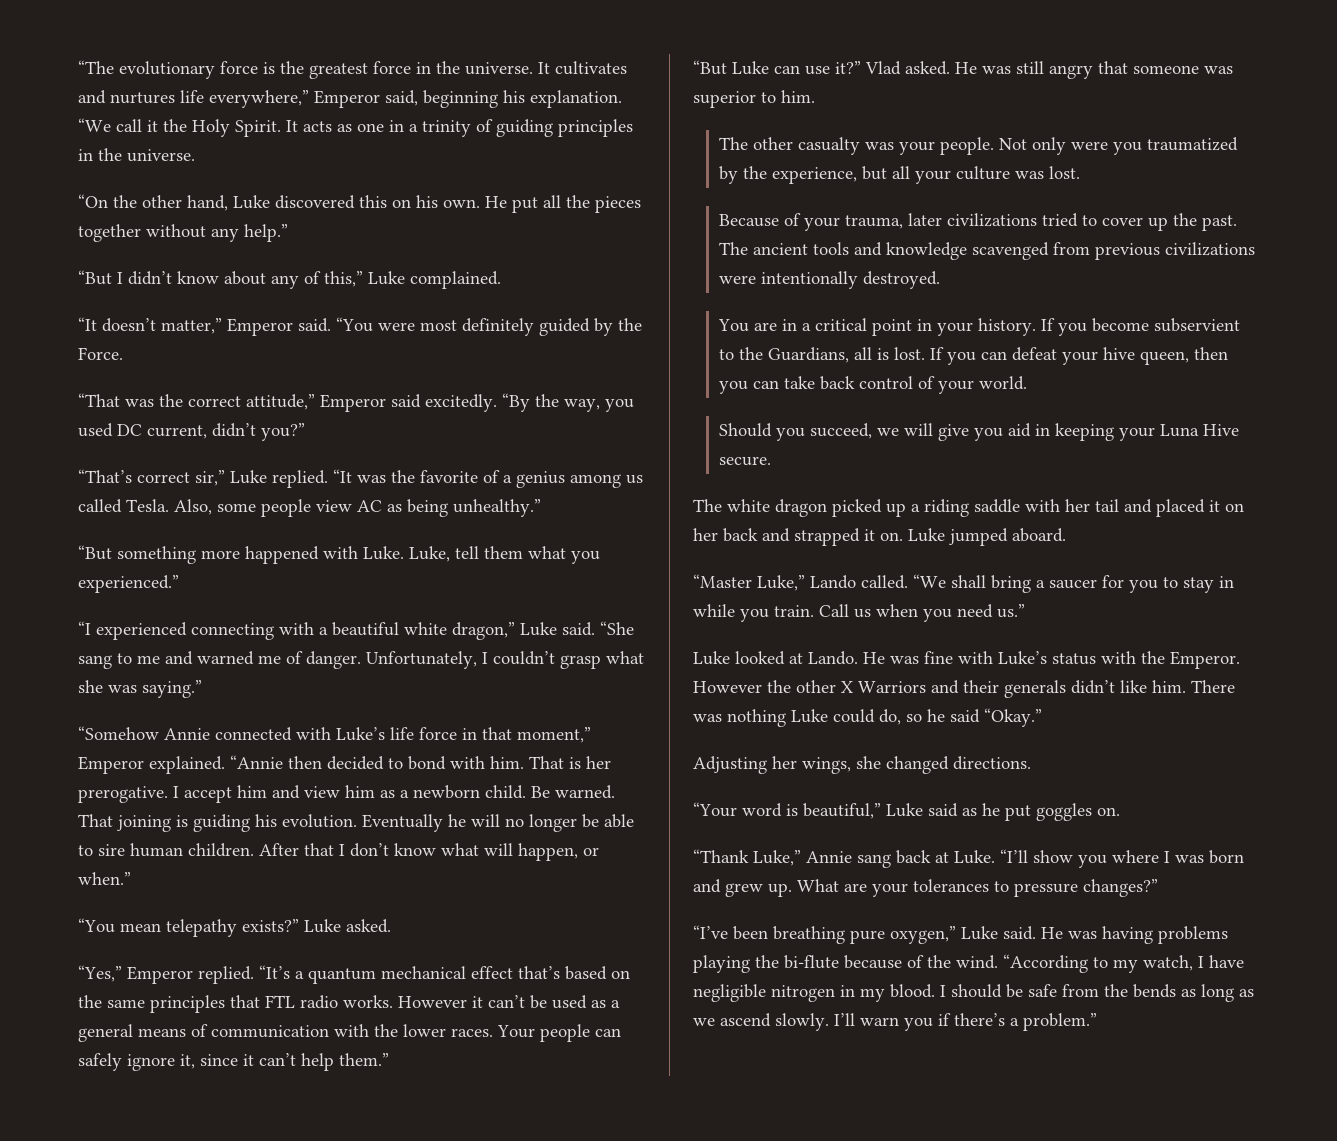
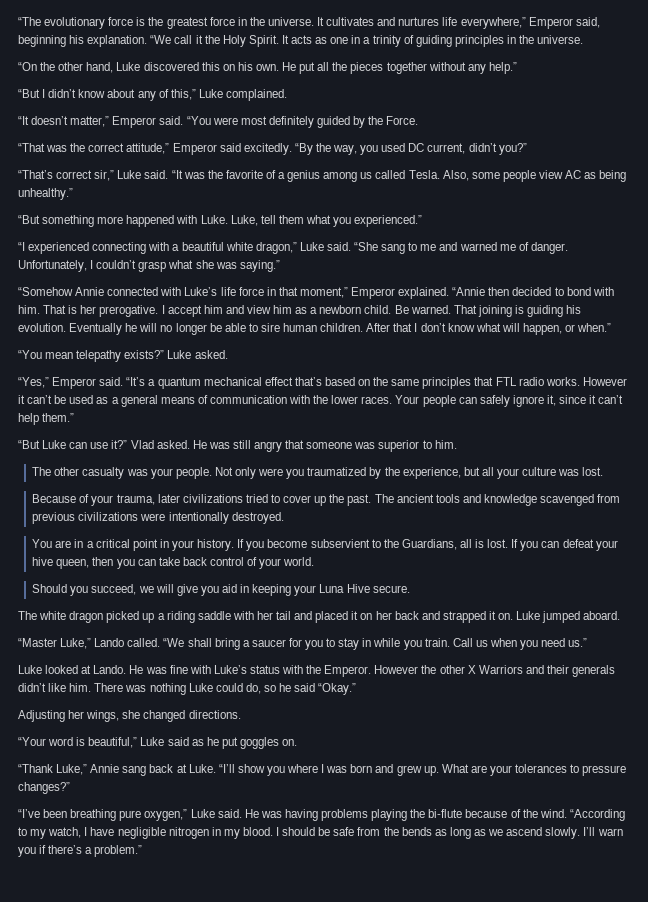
[272,470,328,488] replied. -> [144,170,169,179] said.
[198,966,254,984] replied. -> [99,377,124,386] said.

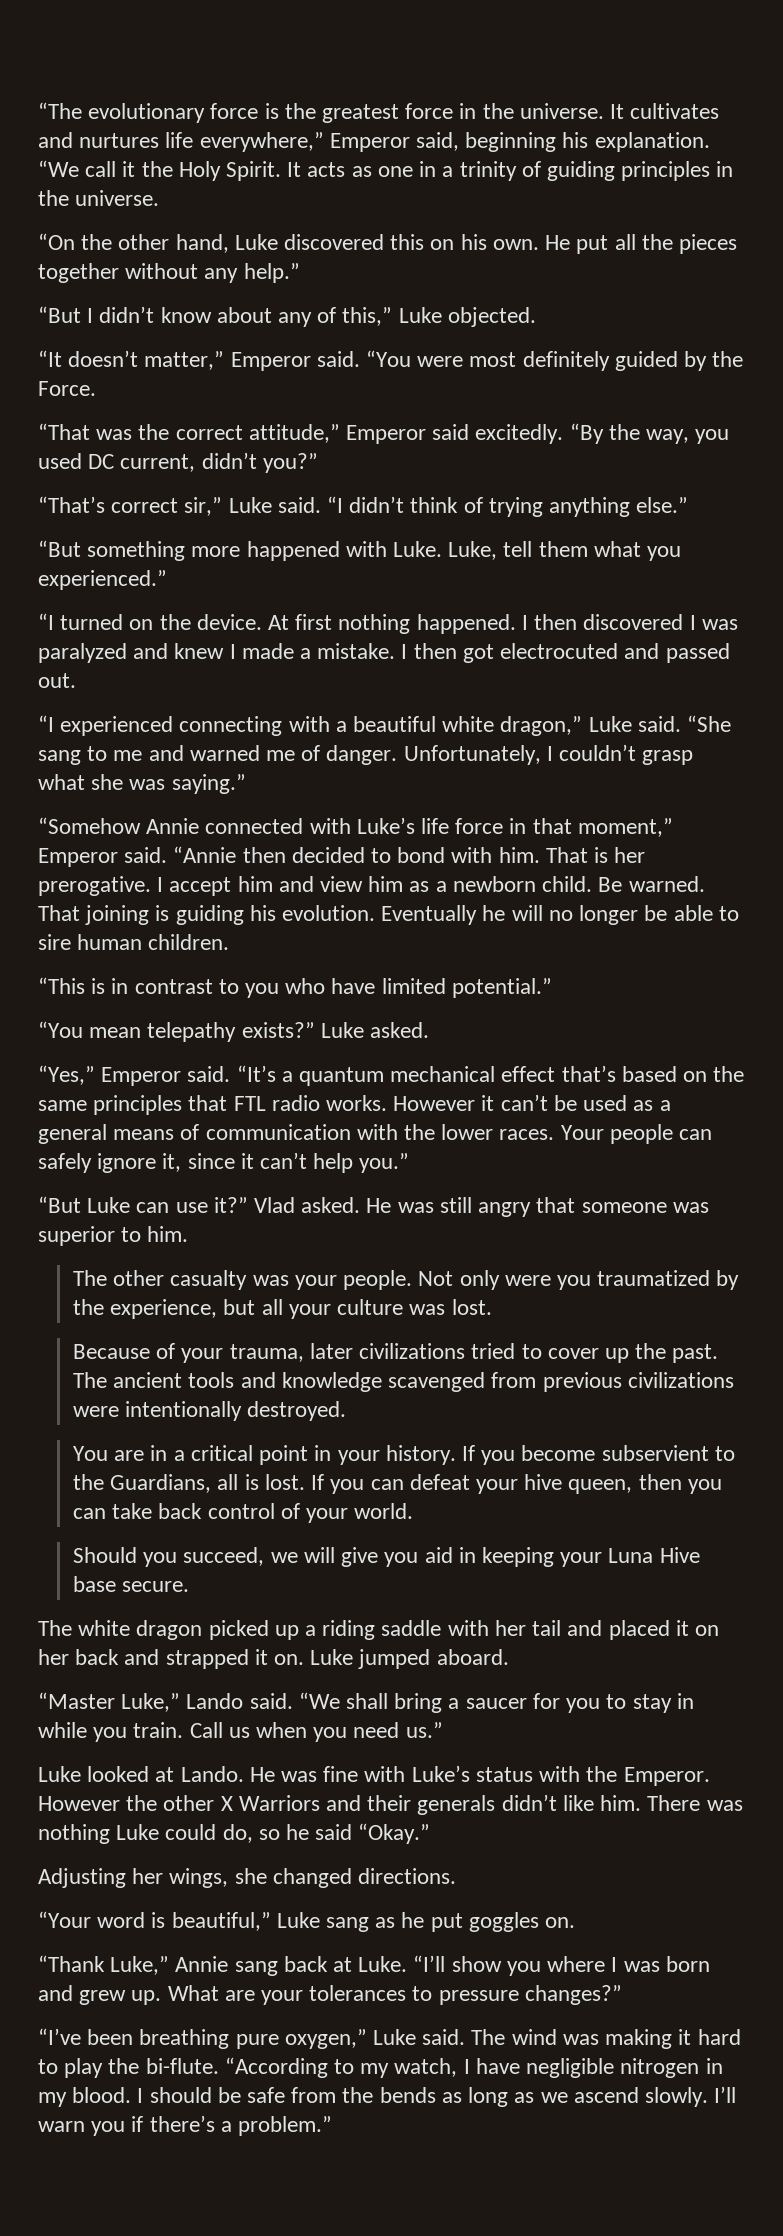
[225,89,287,101] complained. -> [447,307,536,327] objected.
[171,170,627,182] [18,188,73,200] “It was the favorite of a genius among us called Tesla. Also, some people view AC as being unhealthy.” -> [327,496,689,517] “I didn’t think of trying anything else.”
(423, 221) none -> [38,613,738,634] [38,643,730,663] [38,673,76,688] // “I turned on the device. At first nothing happened. I then discovered I was paralyzed and knew I made a mistake. I then got electrocuted and passed out.
[398,287,450,299] explained. -> [124,847,168,863] said.
[366,323,612,335] After that I don’t know what will happen, or when.” -> [38,977,552,998] // “This is in contrast to you who have limited potential.”
[42,413,75,422] them.” -> [359,1153,410,1173] you.”
(370, 588) none -> [73,1576,117,1592] base
[127,638,161,647] called. -> [249,1693,293,1709] said.
[167,737,189,746] said -> [326,1917,370,1932] sang
[244,809,567,821] He was having problems playing the bi-flute because of the wind. -> [471,2029,741,2049] [38,2058,219,2078] The wind was making it hard to play the bi-flute.

